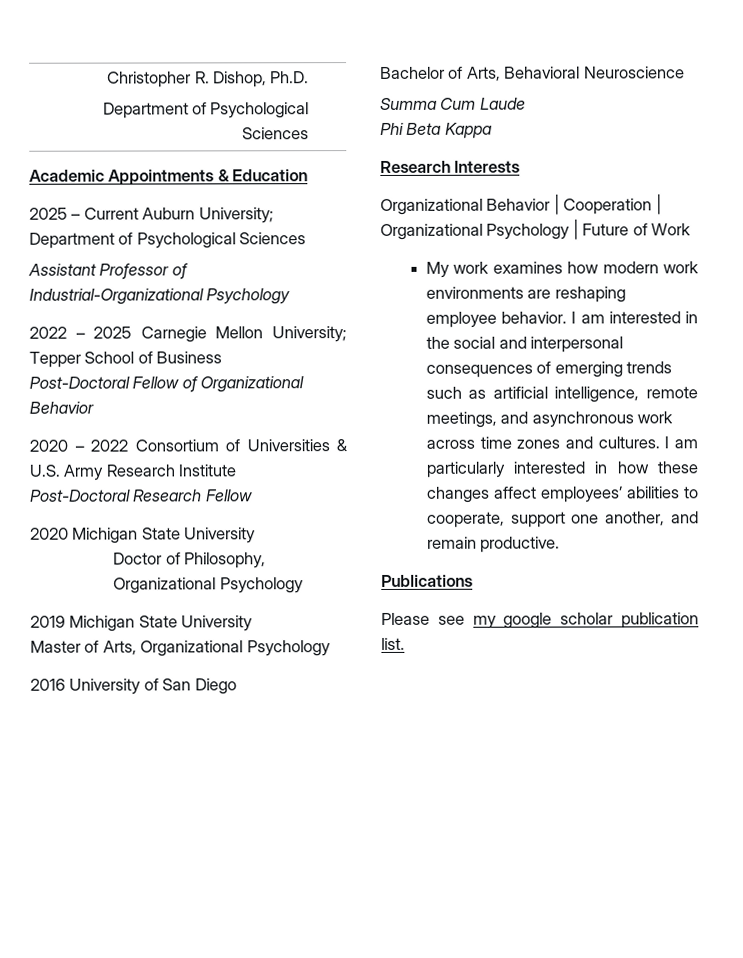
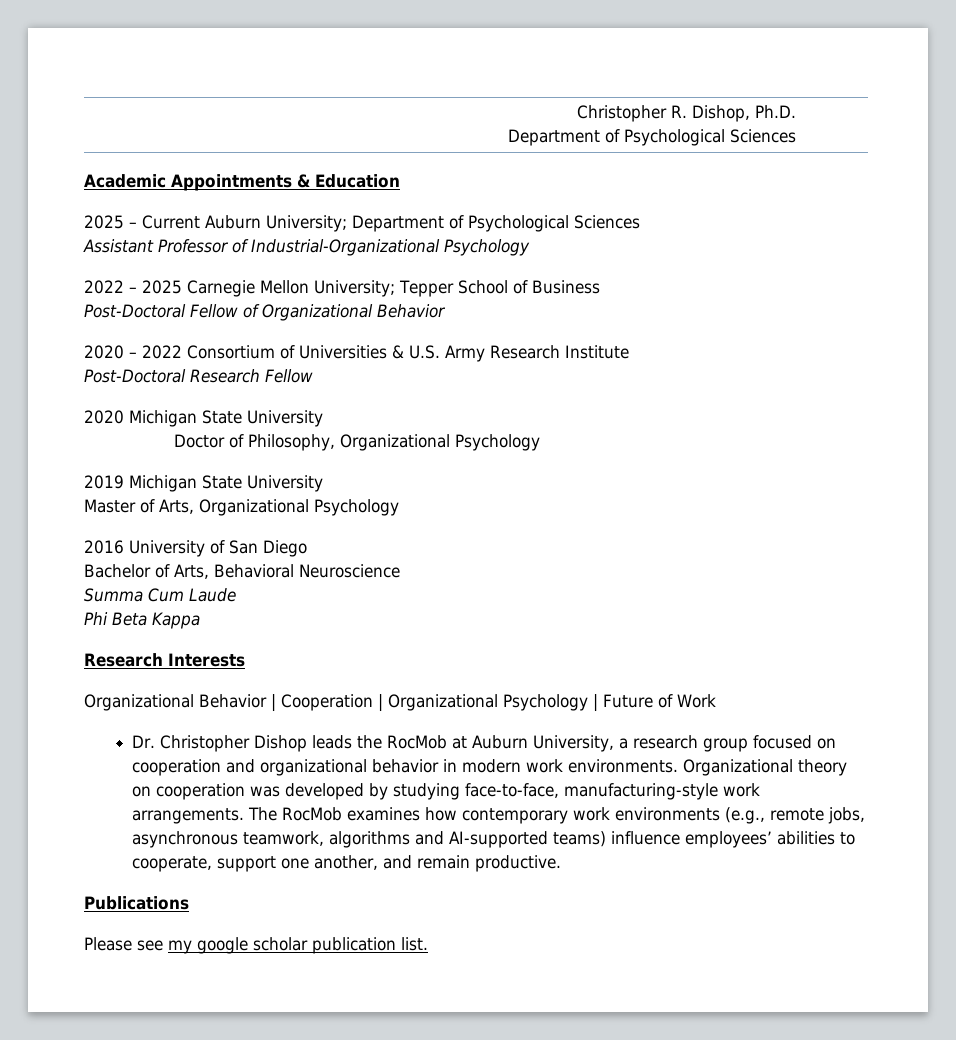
[425,261,490,278] My work -> [132,735,837,752] [132,759,848,776] [132,783,761,800] [132,807,343,824] Dr. Christopher Dishop leads the RocMob at Auburn University, a research group focused on cooperation and organizational behavior in modern work environments. Organizational theory on cooperation was developed by studying face-to-face, manufacturing-style work arrangements. The RocMob
[602,261,659,274] modern -> [462,808,569,824] contemporary
[527,286,626,303] [425,311,698,328] [425,336,624,353] [425,361,673,378] [425,386,698,403] [425,411,674,428] [425,436,698,449] [425,461,698,478] [426,486,537,503] are reshaping employee behavior. I am interested in the social and interpersonal consequences of emerging trends such as artificial intelligence, remote meetings, and asynchronous work across time zones and cultures. I am particularly interested in how these changes affect -> [725,807,866,824] [132,831,681,848] (e.g., remote jobs, asynchronous teamwork, algorithms and AI-supported teams) influence

